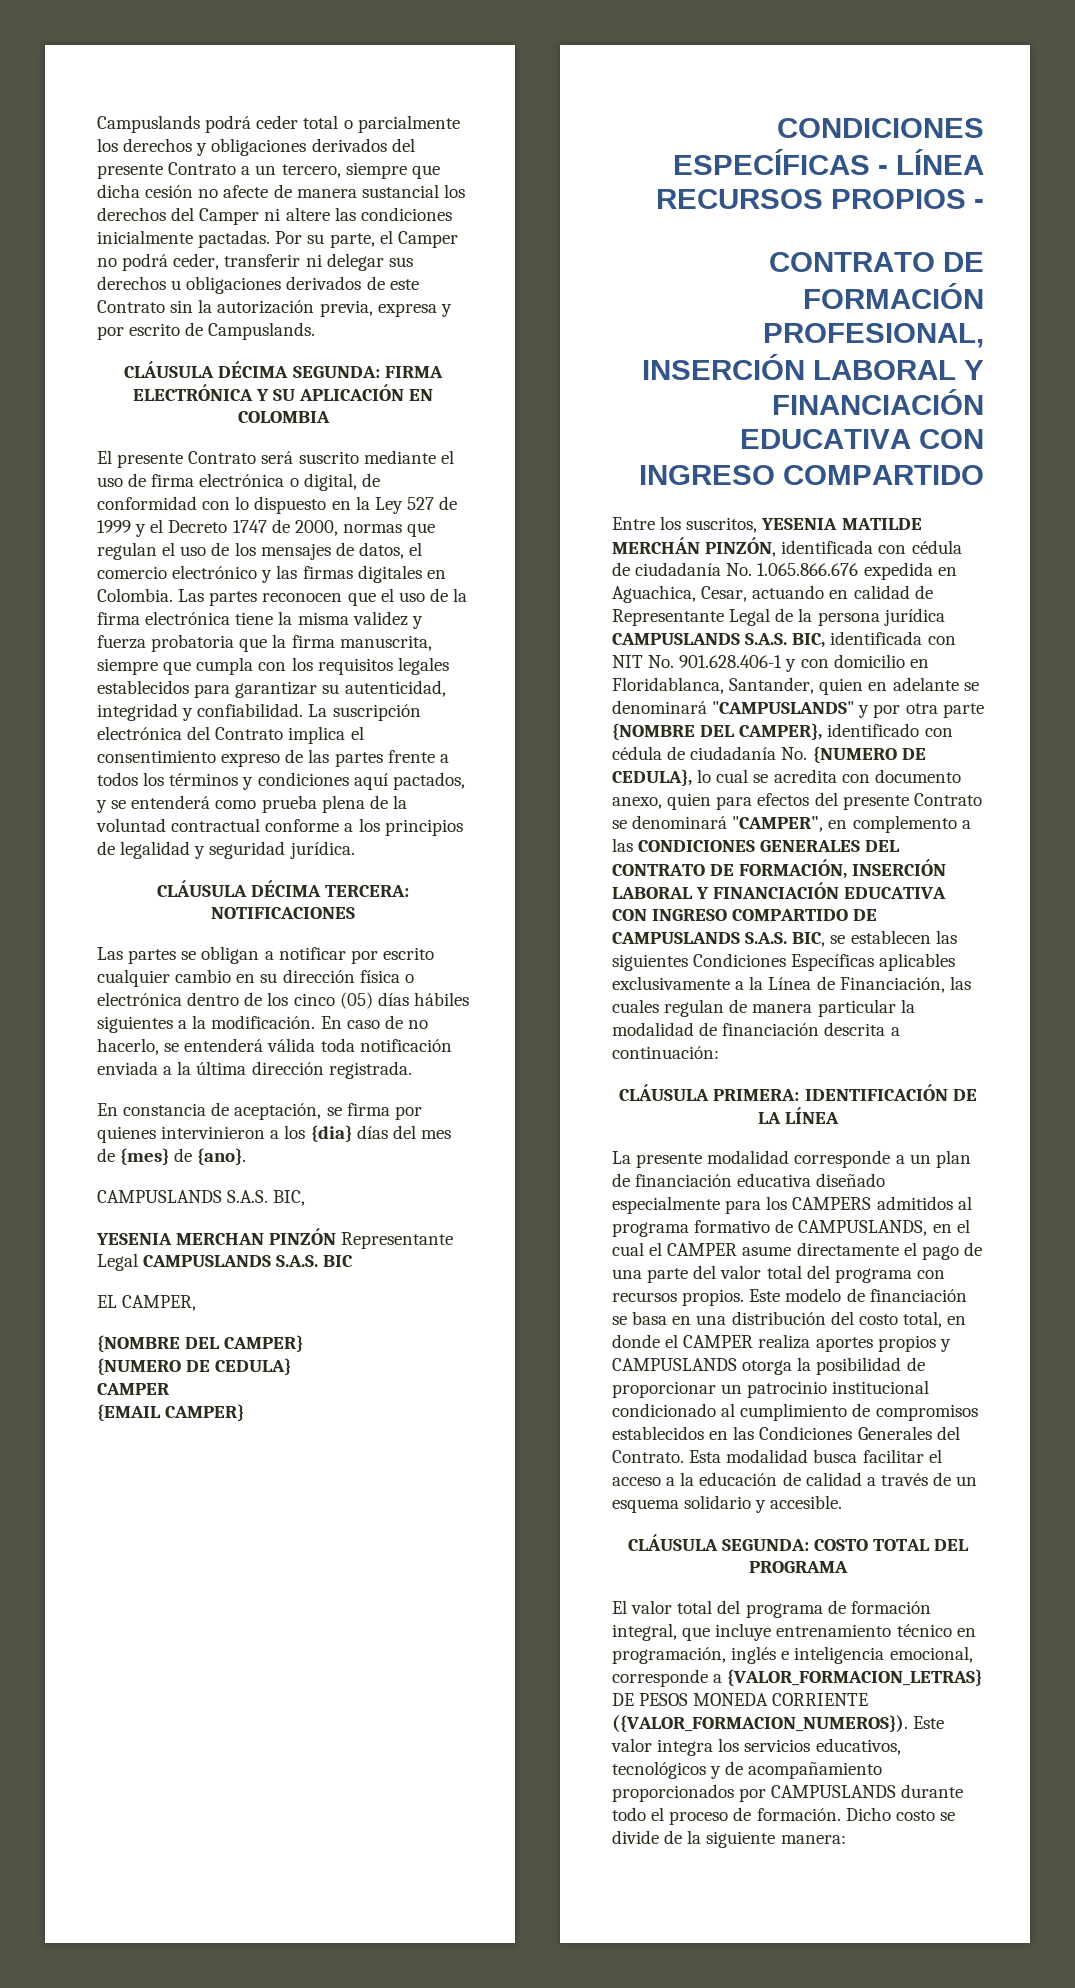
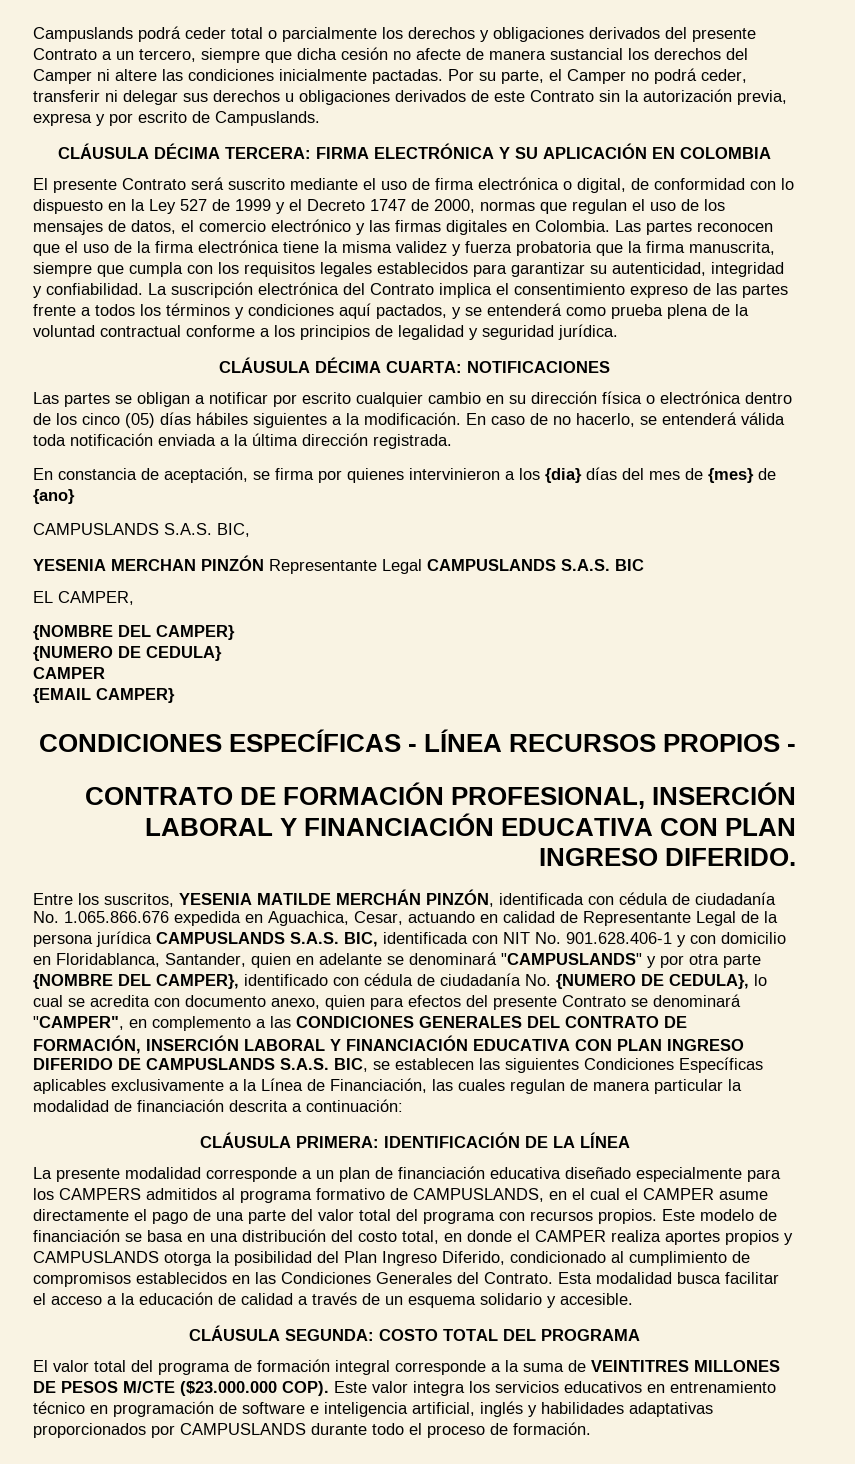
[292,366,380,378] SEGUNDA: -> [225,147,311,159] TERCERA:
[325,885,410,897] TERCERA: -> [386,361,462,373] CUARTA:
[197,1148,247,1166] {ano}. -> [33,489,75,504] {ano}
[639,465,984,485] INGRESO COMPARTIDO -> [724,818,796,836] [538,848,796,866] PLAN INGRESO DIFERIDO.
[652,909,849,921] INGRESO COMPARTIDO -> [617,1039,744,1051] [33,1058,113,1070] PLAN INGRESO DIFERIDO
[906,1357,925,1371] [612,1380,930,1398] de proporcionar un patrocinio institucional -> [317,1251,505,1266] del Plan Ingreso Diferido,
[612,1623,976,1641] [612,1646,973,1664] [612,1669,983,1687] [612,1693,869,1706] [612,1715,908,1733] integral, que incluye entrenamiento técnico en programación, inglés e inteligencia emocional, corresponde a {VALOR_FORMACION_LETRAS} DE PESOS MONEDA CORRIENTE ({VALOR_FORMACION_NUMEROS}). -> [335,1360,780,1375] [33,1381,329,1396] integral corresponde a la suma de VEINTITRES MILLONES DE PESOS M/CTE ($23.000.000 COP).
[815,1738,901,1755] [612,1761,883,1779] educativos, tecnológicos y de acompañamiento -> [564,1381,776,1393] [33,1401,713,1417] educativos en entrenamiento técnico en programación de software e inteligencia artificial, inglés y habilidades adaptativas
[845,1807,955,1821] [612,1830,846,1848] Dicho costo se divide de la siguiente manera: -> (591, 1428) none

